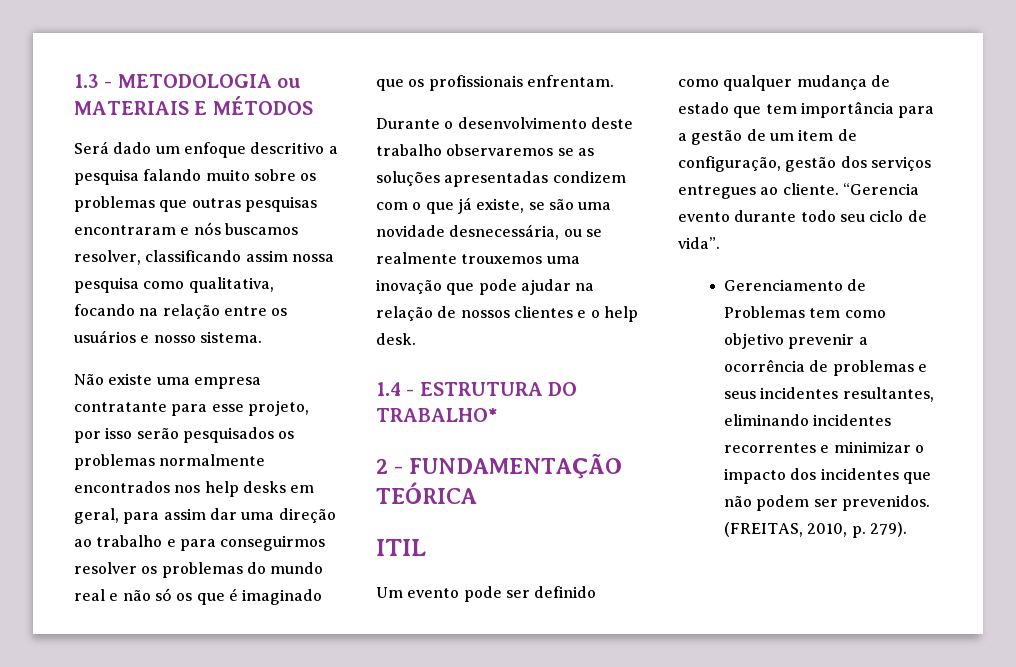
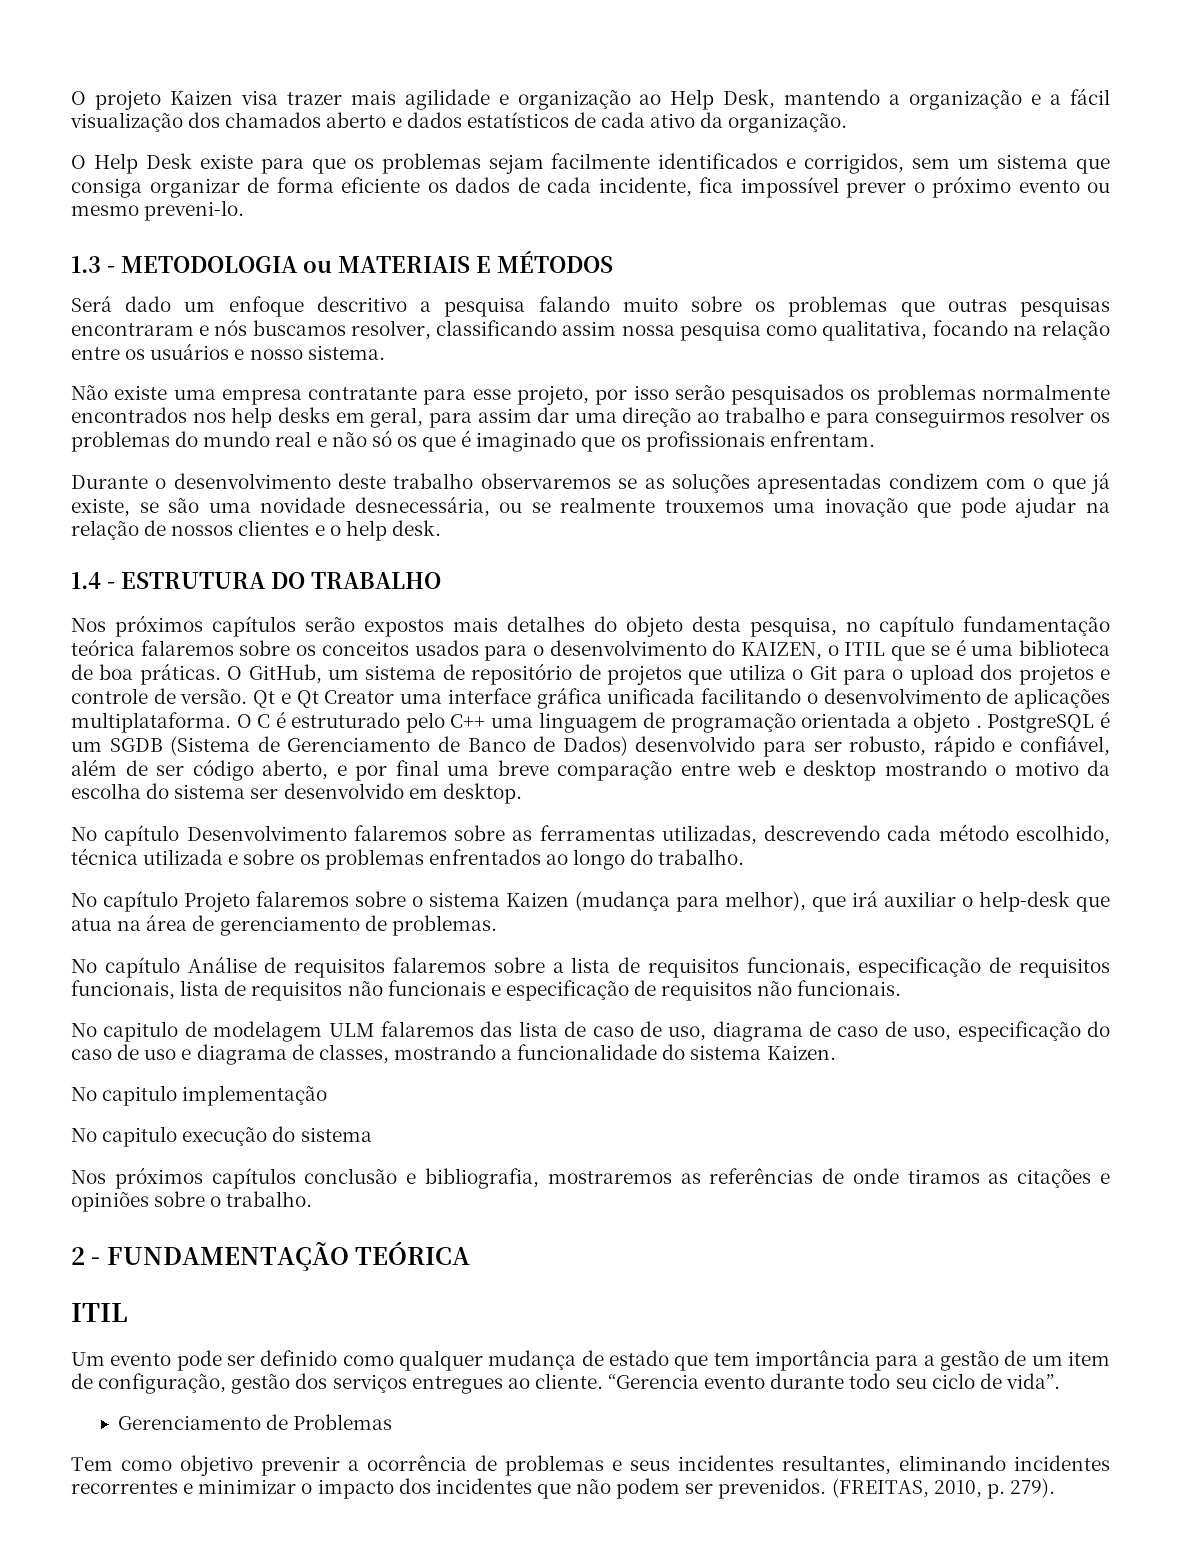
(74, 81) none -> [71,88,1111,110] [70,112,848,133] [71,153,1110,174] [71,176,1110,198] [71,200,245,221] O projeto Kaizen visa trazer mais agilidade e organização ao Help Desk, mantendo a organização e a fácil visualização dos chamados aberto e dados estatísticos de cada ativo da organização. // O Help Desk existe para que os problemas sejam facilmente identificados e corrigidos, sem um sistema que consiga organizar de forma eficiente os dados de cada incidente, fica impossível prever o próximo evento ou mesmo preveni-lo. //
[376,408,498,422] TRABALHO* -> [311,572,441,589] [71,615,1110,637] [71,639,1111,661] [71,663,1110,685] [71,687,1110,709] [71,711,1110,733] [71,735,1111,757] [71,759,1110,781] [71,783,522,804] [71,824,1110,846] [71,848,745,870] [71,890,1110,912] [71,914,497,936] [71,956,1111,978] [71,980,902,1001] [71,1021,1111,1042] [71,1044,836,1065] [71,1085,328,1106] [71,1126,372,1147] [71,1167,1111,1189] [71,1191,313,1212] TRABALHO // Nos próximos capítulos serão expostos mais detalhes do objeto desta pesquisa, no capítulo fundamentação teórica falaremos sobre os conceitos usados para o desenvolvimento do KAIZEN, o ITIL que se é uma biblioteca de boa práticas. O GitHub, um sistema de repositório de projetos que utiliza o Git para o upload dos projetos e controle de versão. Qt e Qt Creator uma interface gráfica unificada facilitando o desenvolvimento de aplicações multiplataforma. O C é estruturado pelo C++ uma linguagem de programação orientada a objeto . PostgreSQL é um SGDB (Sistema de Gerenciamento de Banco de Dados) desenvolvido para ser robusto, rápido e confiável, além de ser código aberto, e por final uma breve comparação entre web e desktop mostrando o motivo da escolha do sistema ser desenvolvido em desktop. // No capítulo Desenvolvimento falaremos sobre as ferramentas utilizadas, descrevendo cada método escolhido, técnica utilizada e sobre os problemas enfrentados ao longo do trabalho. // No capítulo Projeto falaremos sobre o sistema Kaizen (mudança para melhor), que irá auxiliar o help-desk que atua na área de gerenciamento de problemas. // No capítulo Análise de requisitos falaremos sobre a lista de requisitos funcionais, especificação de requisitos funcionais, lista de requisitos não funcionais e especificação de requisitos não funcionais. // No capitulo de modelagem ULM falaremos das lista de caso de uso, diagrama de caso de uso, especificação do caso de uso e diagrama de classes, mostrando a funcionalidade do sistema Kaizen. // No capitulo implementação // No capitulo execução do sistema // Nos próximos capítulos conclusão e bibliografia, mostraremos as referências de onde tiramos as citações e opiniões sobre o trabalho.
[809,308,841,318] tem -> [71,1457,113,1471] // Tem

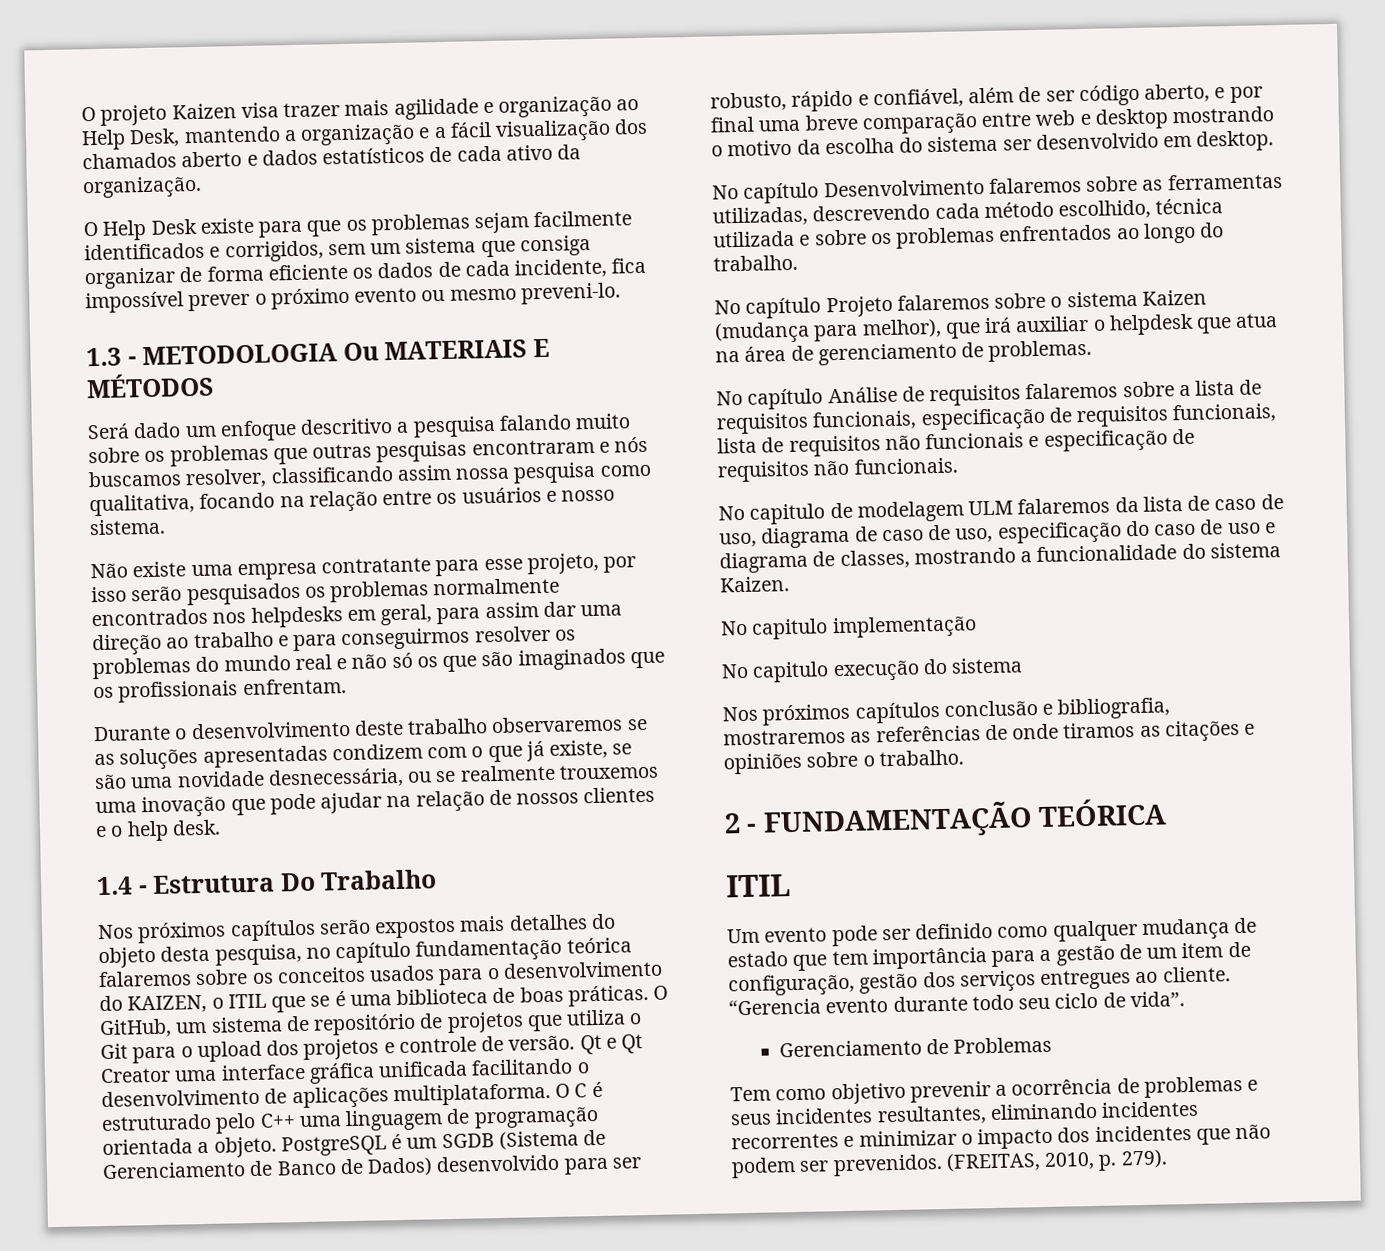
[303,260,332,273] ou -> [342,342,379,362] Ou
[231,407,330,428] help desks -> [250,606,343,628] helpdesks
[461,430,577,452] é imaginado -> [481,648,626,671] são imaginados
[121,572,441,589] ESTRUTURA DO TRABALHO -> [152,869,438,894] Estrutura Do Trabalho
[99,664,134,680] boa -> [519,986,564,1003] boas
[913,712,982,733] objeto . -> [213,1136,277,1158] objeto.
[979,891,1070,912] help-desk -> [1108,313,1194,336] helpdesk
[480,1021,513,1037] das -> [1114,496,1139,513] da

